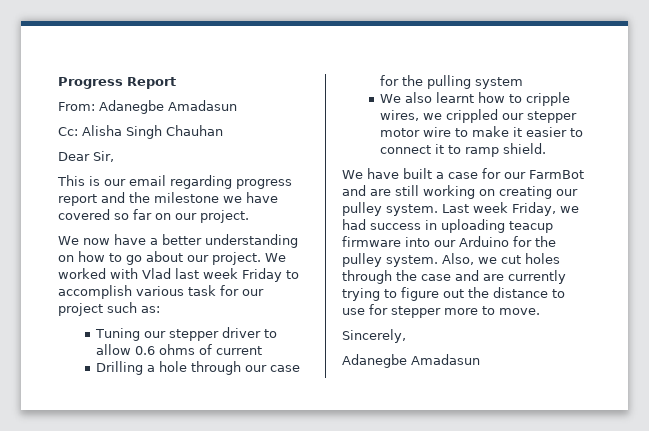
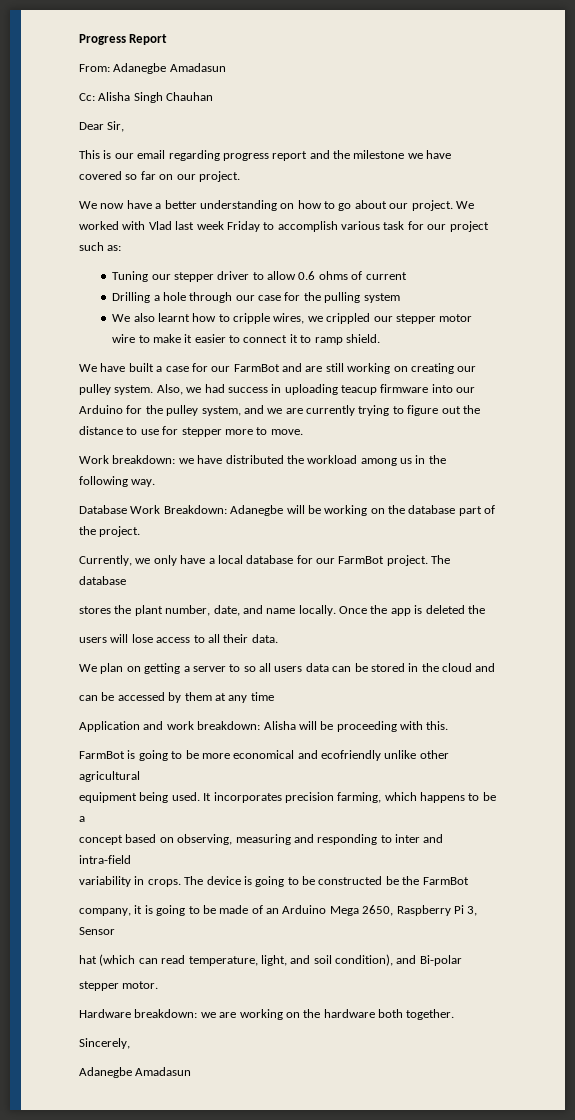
[442,202,556,216] Last week Friday, -> [156,384,183,395] Also,
[386,253,560,267] [342,270,479,284] system. Also, we cut holes through the case and -> [201,405,283,416] system, and we
(540, 311) none -> [79,455,446,466] [79,476,156,487] [79,505,496,516] [79,526,141,537] [79,555,451,566] [79,576,126,585] [79,605,485,616] [79,634,278,643] [79,663,496,674] [79,692,274,703] [79,721,449,732] [79,750,449,761] [79,771,140,782] [79,792,496,803] [79,816,85,822] [79,834,444,845] [79,855,131,864] [79,876,469,887] [79,905,478,916] [79,927,115,935] [79,954,462,966] [79,981,159,991] [79,1009,455,1020] // Work breakdown: we have distributed the workload among us in the following way. // Database Work Breakdown: Adanegbe will be working on the database part of the project. // Currently, we only have a local database for our FarmBot project. The database // stores the plant number, date, and name locally. Once the app is deleted the // users will lose access to all their data. // We plan on getting a server to so all users data can be stored in the cloud and // can be accessed by them at any time // Application and work breakdown: Alisha will be proceeding with this. // FarmBot is going to be more economical and ecofriendly unlike other agricultural // equipment being used. It incorporates precision farming, which happens to be a // concept based on observing, measuring and responding to inter and intra-field // variability in crops. The device is going to be constructed be the FarmBot // company, it is going to be made of an Arduino Mega 2650, Raspberry Pi 3, Sensor // hat (which can read temperature, light, and soil condition), and Bi-polar // stepper motor. // Hardware breakdown: we are working on the hardware both together.

